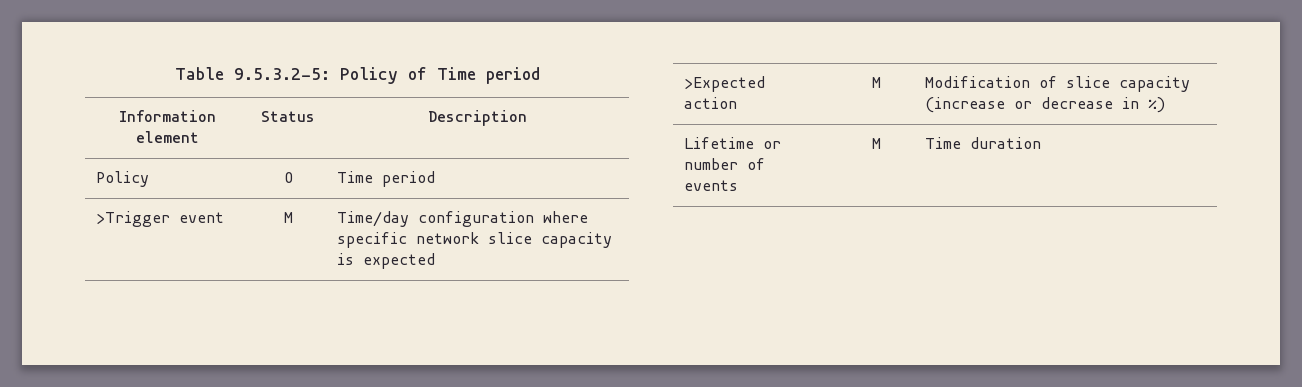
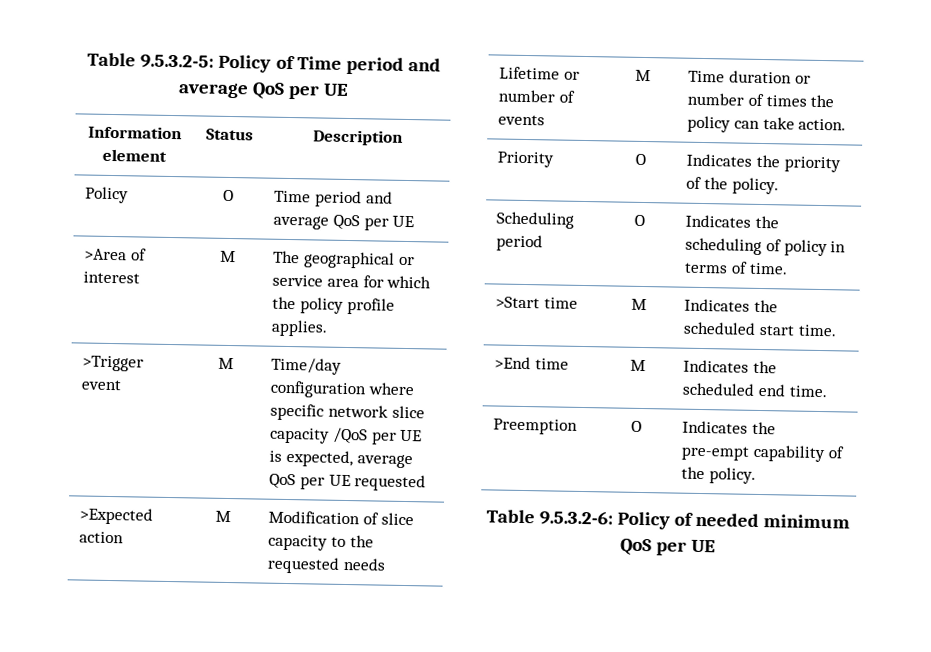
(540, 75) none -> [407,57,441,72] [177,82,350,100] and average QoS per UE
(436, 179) none -> [365,191,393,204] [273,214,415,231] [84,248,147,261] [83,271,141,284] [219,250,236,263] [273,250,415,269] [272,274,432,289] [272,296,395,315] [271,319,329,337] and average QoS per UE // >Area of interest | M | The geographical or service area for which the policy profile applies.
[337,253,436,269] is expected -> [332,427,423,445] [269,449,413,469] [269,473,427,492] /QoS per UE is expected, average QoS per UE requested
[925,97,1166,113] (increase or decrease in %) -> [330,535,374,548] [267,556,386,574] to the requested needs
(1042, 143) none -> [794,75,811,84] [687,92,835,108] [687,115,847,133] [497,151,555,168] [635,153,646,166] [686,153,841,173] [686,176,779,195] [496,211,575,229] [496,234,544,252] [634,214,645,227] [685,214,779,229] [685,237,847,257] [684,261,788,275] [495,296,578,309] [630,298,647,311] [684,298,778,313] [683,321,837,337] [494,356,569,370] [629,359,646,372] [683,359,777,374] [682,382,828,398] [493,418,579,435] [631,420,642,432] [682,420,776,435] [681,444,845,463] [681,466,756,484] [485,509,851,530] [619,538,717,556] or number of times the policy can take action. // Priority | O | Indicates the priority of the policy. // Scheduling period | O | Indicates the scheduling of policy in terms of time. // >Start time | M | Indicates the scheduled start time. // >End time | M | Indicates the scheduled end time. // Preemption | O | Indicates the pre-empt capability of the policy. // Table 9.5.3.2-6: Policy of needed minimum QoS per UE

